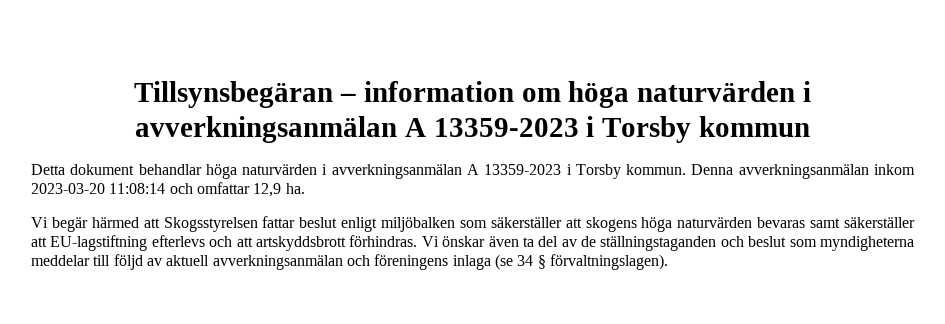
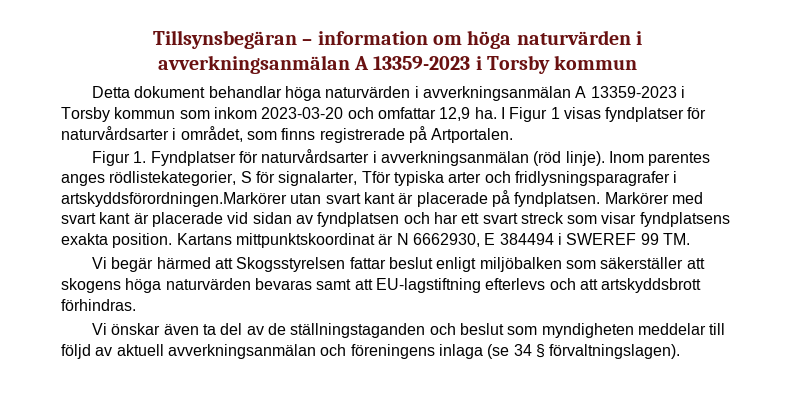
[626,164,869,179] kommun. Denna avverkningsanmälan -> [114,107,210,119] kommun som
[109,183,166,194] 11:08:14 -> (344, 113) none
(305, 188) none -> [500,107,707,122] [61,126,514,143] [92,149,711,166] [61,171,678,186] [61,190,703,207] [61,212,730,227] [61,233,690,248] I Figur 1 visas fyndplatser för naturvårdsarter i området, som finns registrerade på Artportalen. // Figur 1. Fyndplatser för naturvårdsarter i avverkningsanmälan (röd linje). Inom parentes anges rödlistekategorier, S för signalarter, Tför typiska arter och fridlysningsparagrafer i artskyddsförordningen.Markörer utan svart kant är placerade på fyndplatsen. Markörer med svart kant är placerade vid sidan av fyndplatsen och har ett svart streck som visar fyndplatsens exakta position. Kartans mittpunktskoordinat är N 6662930, E 384494 i SWEREF 99 TM.
[843,217,915,228] säkerställer -> (352, 284) none
(418, 241) none -> (136, 305) //
[820,236,915,251] myndigheterna -> [541,323,634,338] myndigheten

